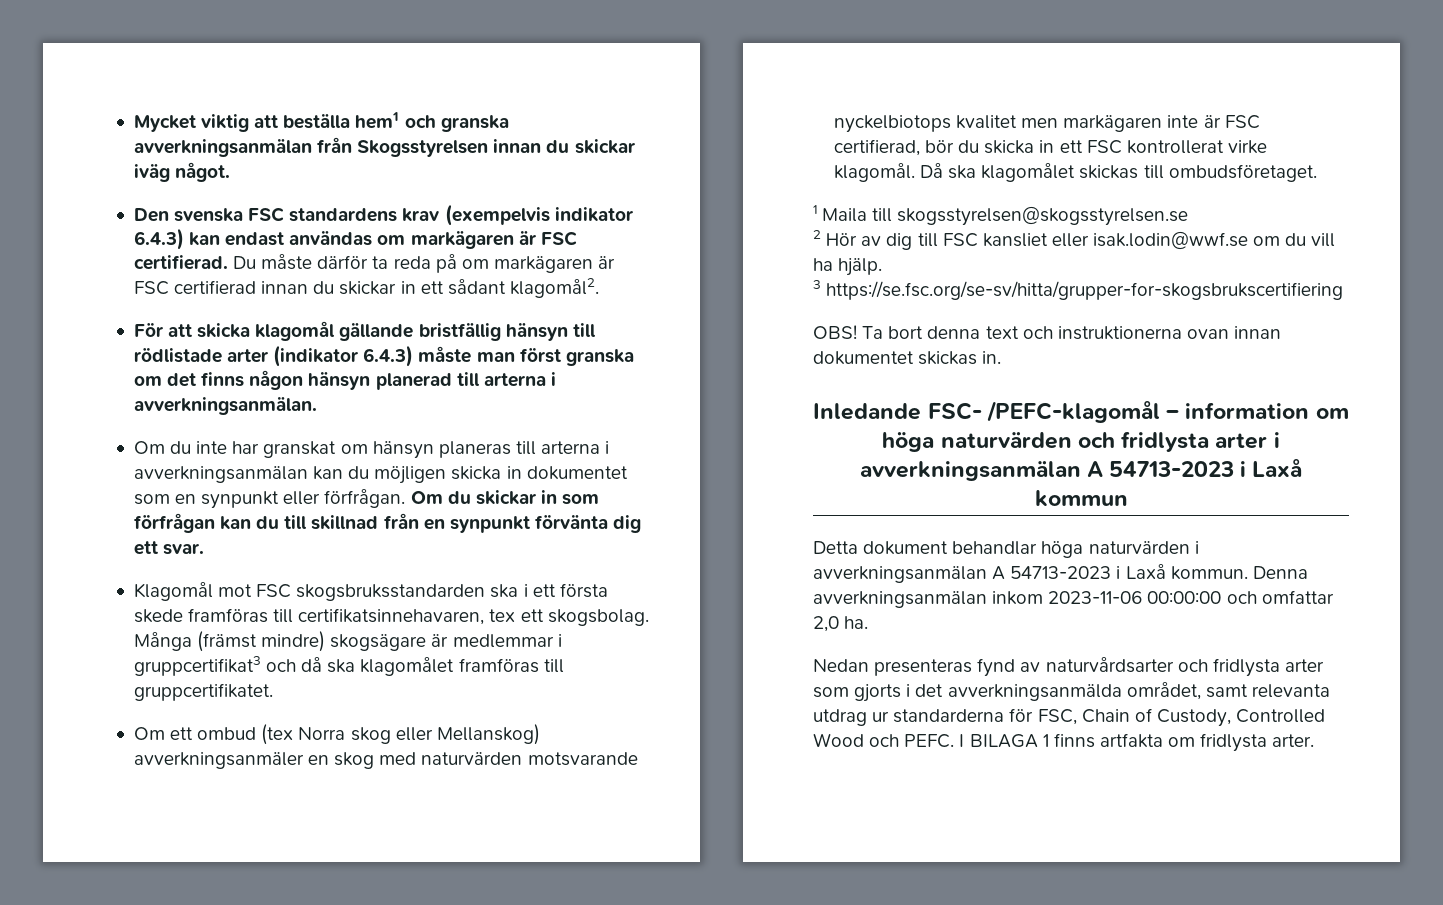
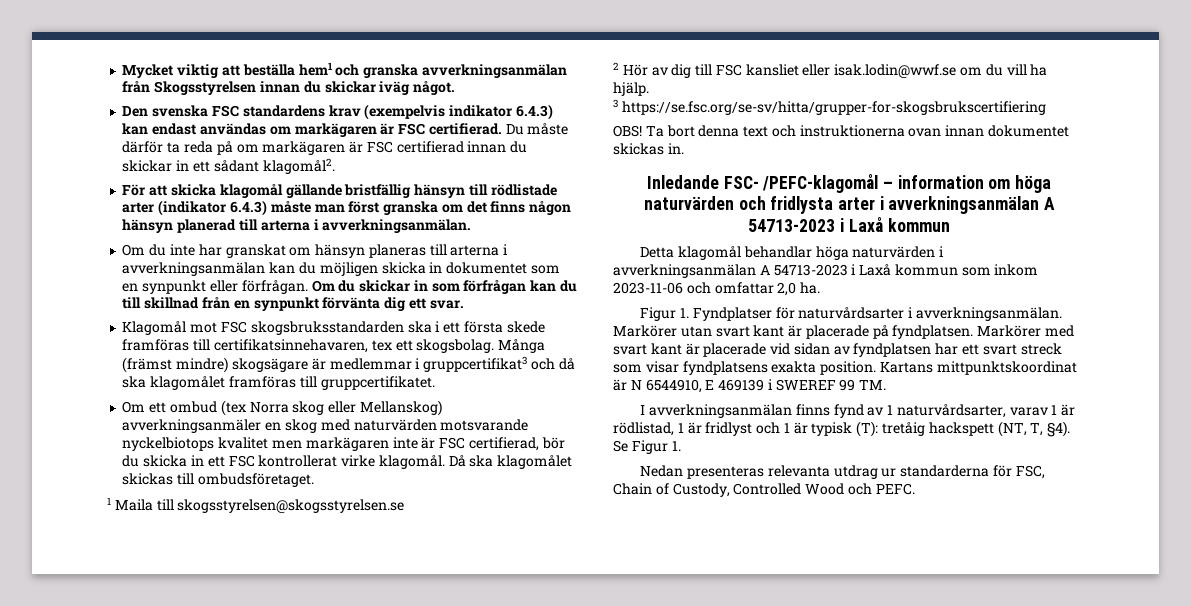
[863,541,949,555] dokument -> [677,246,741,260] klagomål
[1170,566,1308,580] [813,591,987,608] kommun. Denna avverkningsanmälan -> [894,264,991,276] kommun som
[1147,591,1222,604] 00:00:00 -> (683, 288) none
[813,657,1324,677] [813,682,1248,702] Nedan presenteras fynd av naturvårdsarter och fridlysta arter som gjorts i det avverkningsanmälda området, samt -> [640,307,1062,321] [613,325,1075,339] [613,343,1062,357] [613,361,1077,375] [613,379,887,393] [640,404,1076,418] [613,421,1071,437] [613,440,681,454] [640,465,764,479] Figur 1. Fyndplatser för naturvårdsarter i avverkningsanmälan. Markörer utan svart kant är placerade på fyndplatsen. Markörer med svart kant är placerade vid sidan av fyndplatsen har ett svart streck som visar fyndplatsens exakta position. Kartans mittpunktskoordinat är N 6544910, E 469139 i SWEREF 99 TM. // I avverkningsanmälan finns fynd av 1 naturvårdsarter, varav 1 är rödlistad, 1 är fridlyst och 1 är typisk (T): tretåig hackspett (NT, T, §4). Se Figur 1. // Nedan presenteras
[959,733,1315,752] I BILAGA 1 finns artfakta om fridlysta arter. -> (915, 489) none

